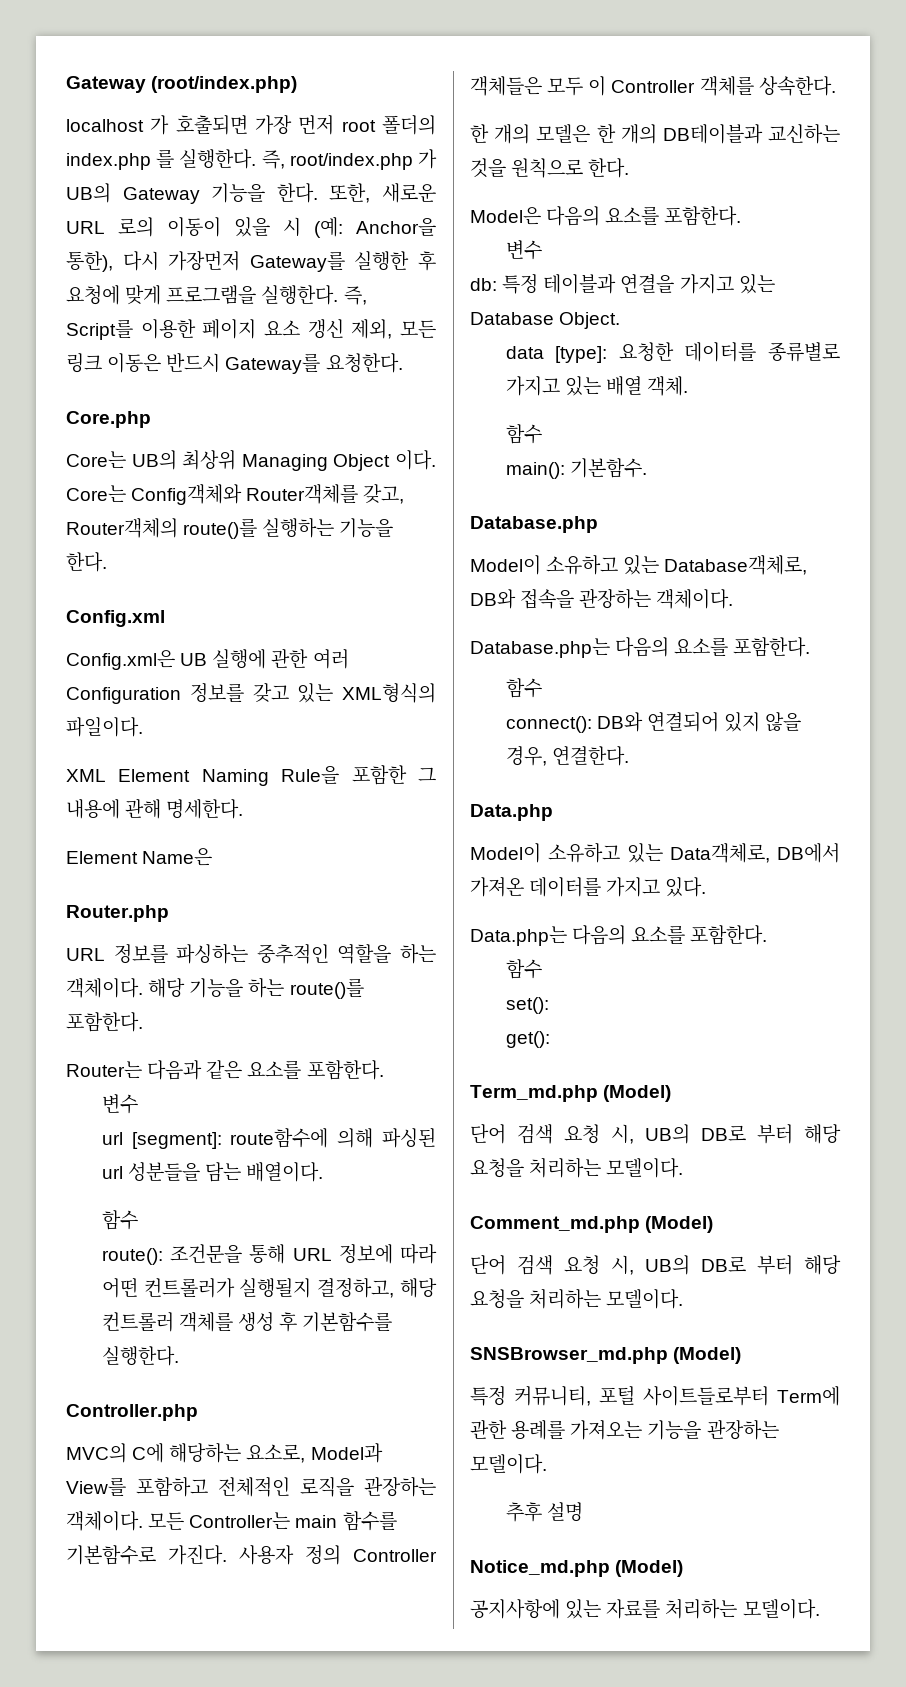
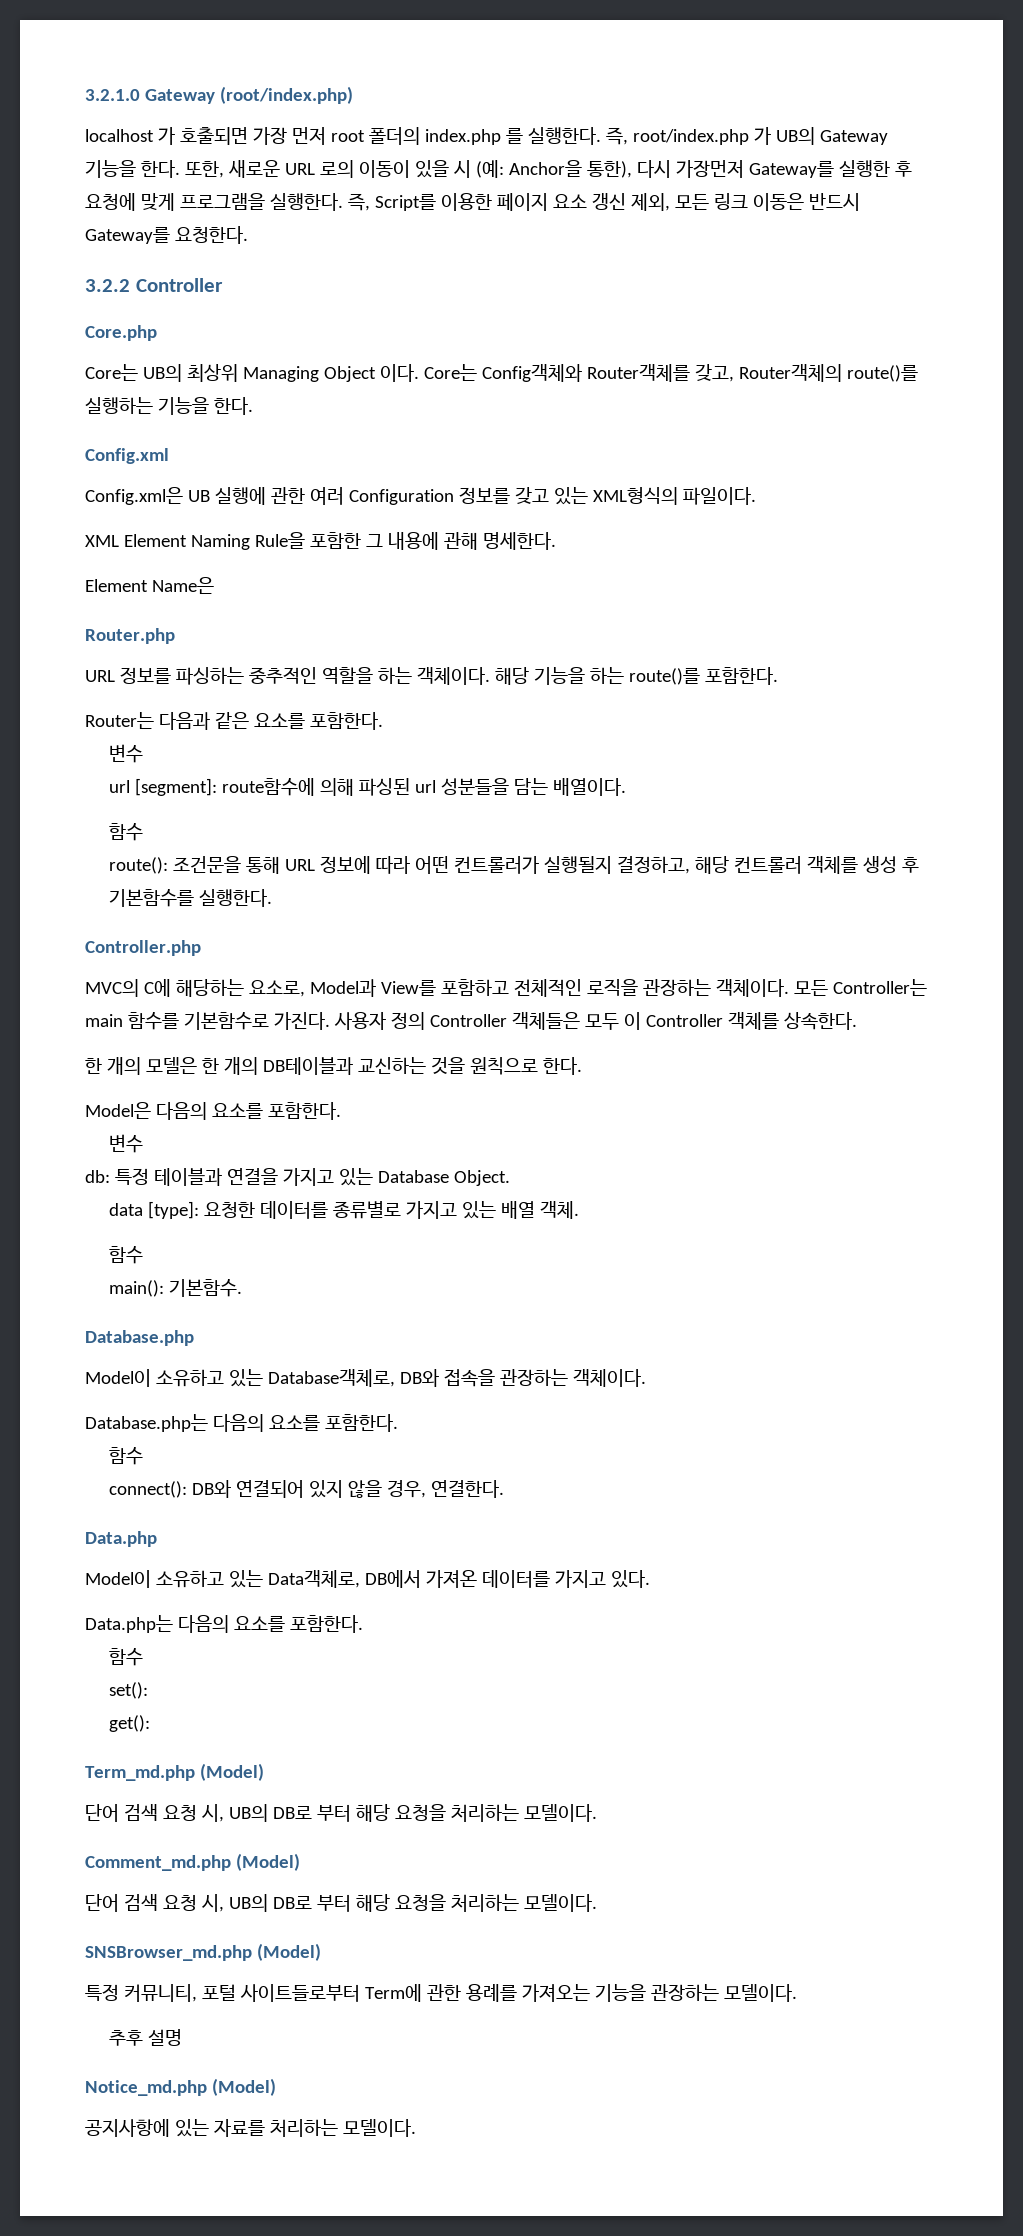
(66, 84) none -> [85,89,140,101] 3.2.1.0
(403, 363) none -> [85,278,223,292] // 3.2.2 Controller

